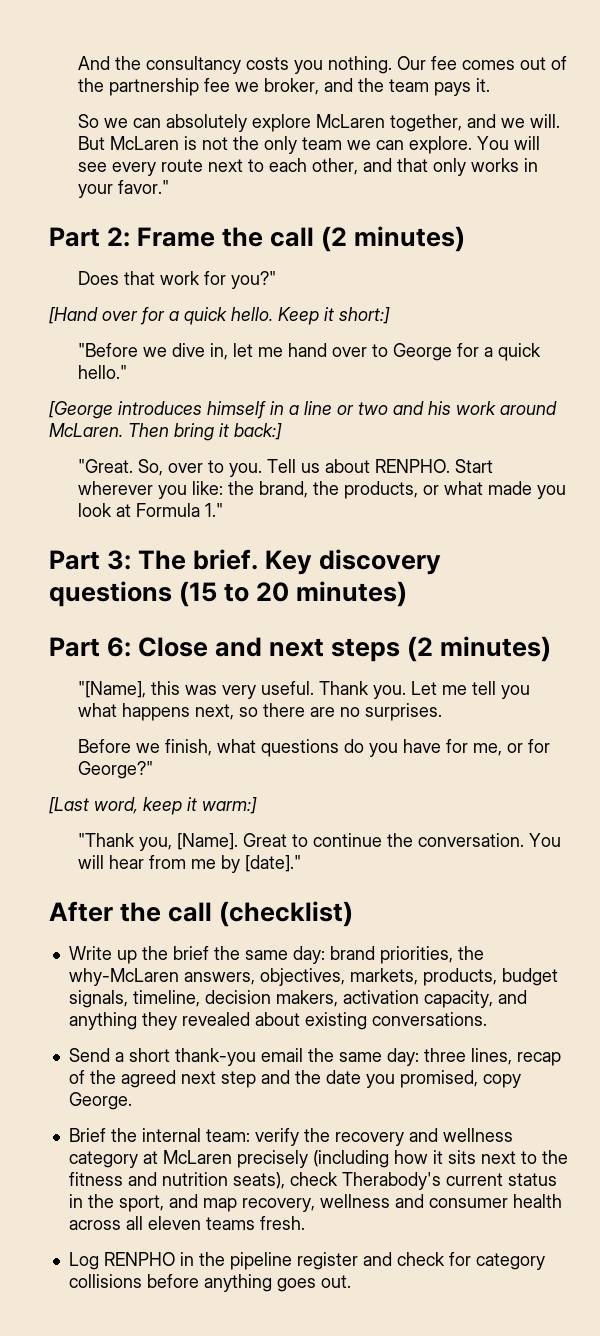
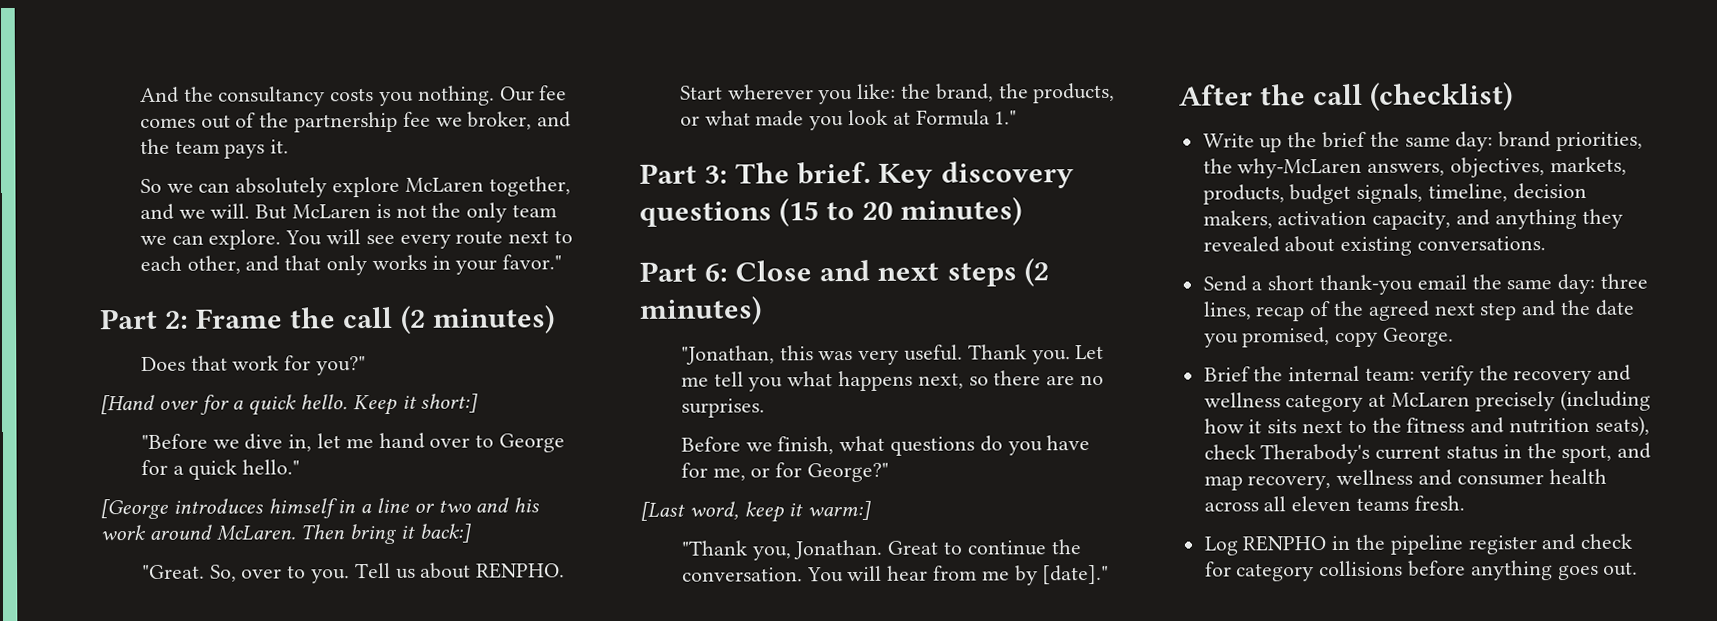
[78,681,147,698] "[Name], -> [680,345,775,365] "Jonathan,
[177,833,239,850] [Name]. -> [793,539,884,560] Jonathan.

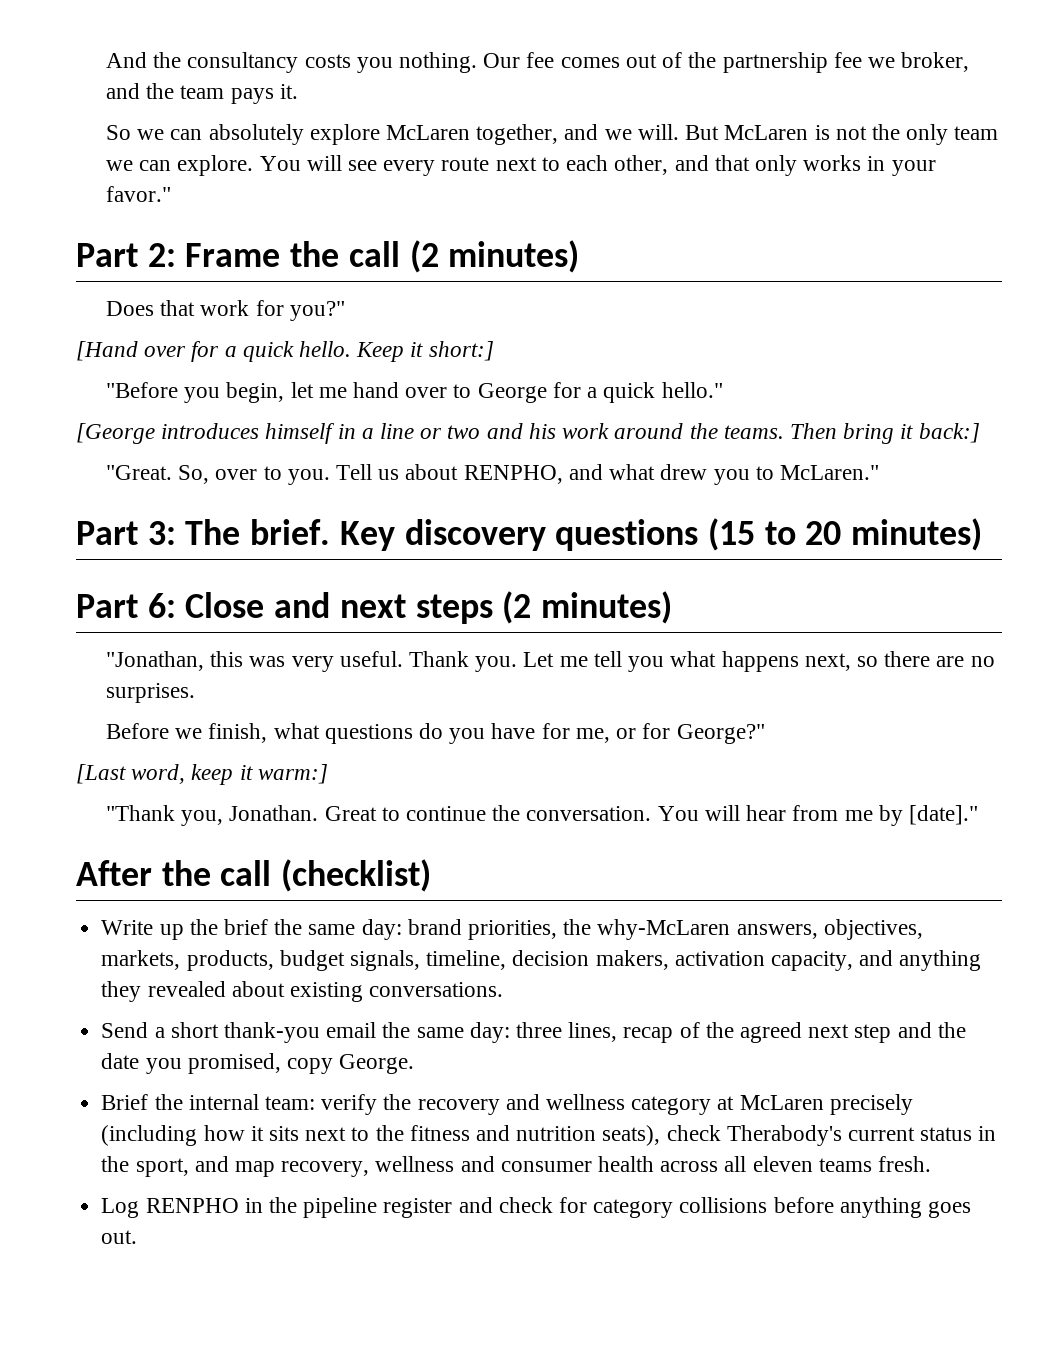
[212,433,313,452] we dive in, -> [184,382,285,403] you begin,
[215,525,296,541] McLaren. -> [689,423,784,439] the teams.
[476,562,566,579] [679,82,1116,105] [679,109,1018,131] RENPHO. Start wherever you like: the brand, the products, or what made you look at Formula 1." -> [463,464,879,485] RENPHO, and what drew you to McLaren."

